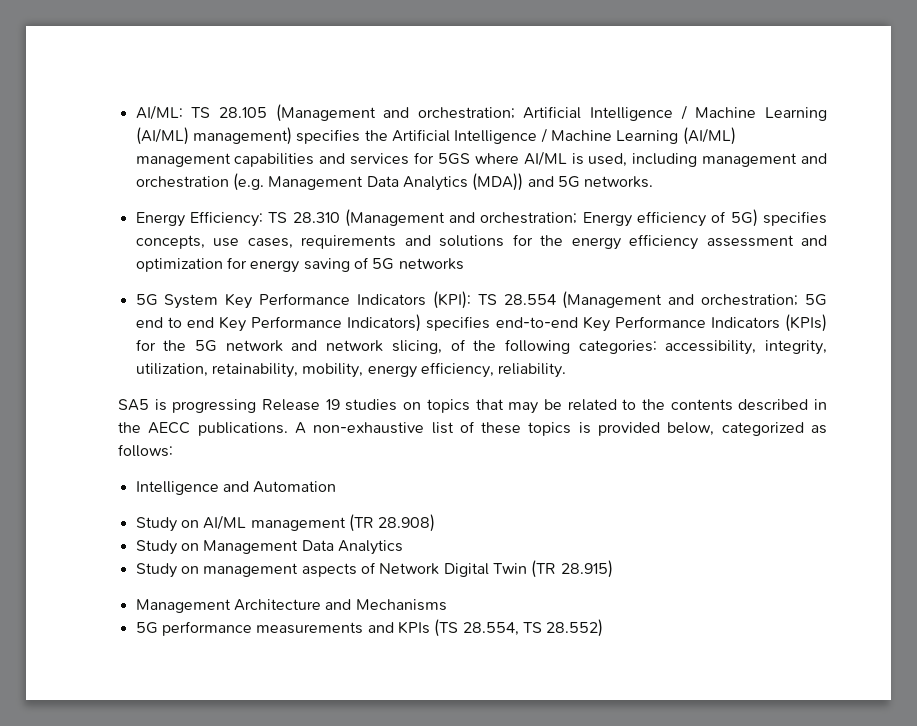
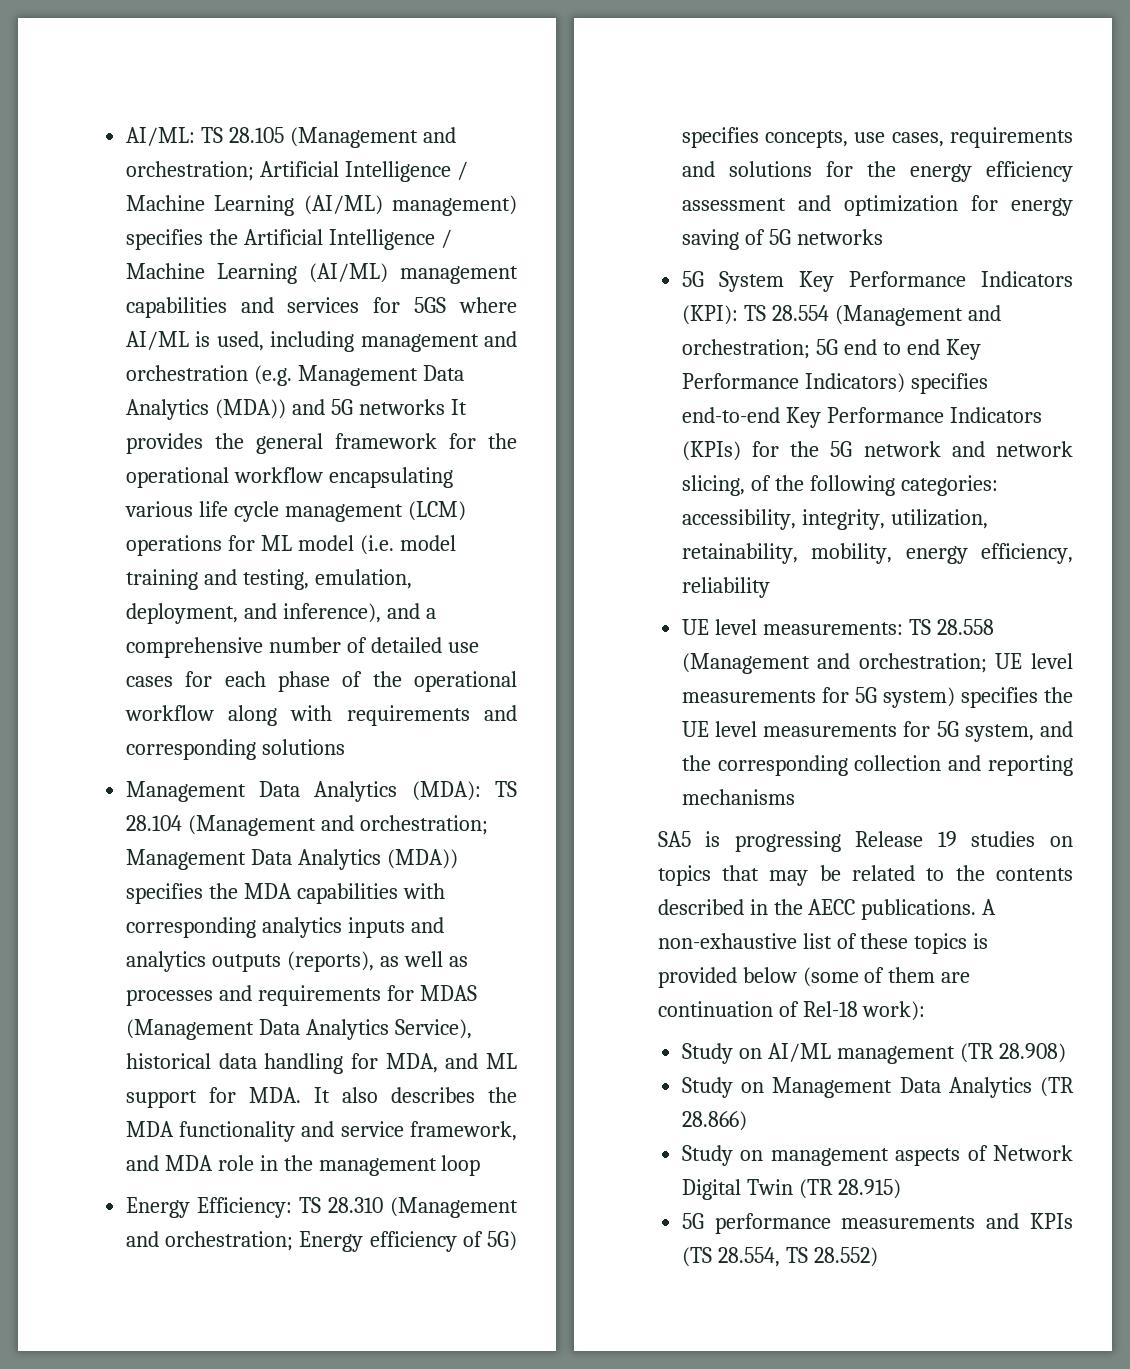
[584,176,654,188] networks. -> [358,399,467,415] [125,433,517,454] [125,467,453,488] [124,501,466,522] [125,535,456,556] [125,569,412,590] [125,603,436,624] [125,637,479,658] [125,671,517,692] [124,705,517,726] [125,739,345,760] [125,781,517,802] [125,815,488,836] [125,849,458,870] [125,883,445,904] [125,917,444,938] [125,951,468,972] [125,985,477,1006] [125,1019,472,1040] [125,1053,517,1074] [125,1087,518,1108] [125,1121,517,1142] [125,1155,481,1176] networks It provides the general framework for the operational workflow encapsulating various life cycle management (LCM) operations for ML model (i.e. model training and testing, emulation, deployment, and inference), and a comprehensive number of detailed use cases for each phase of the operational workflow along with requirements and corresponding solutions // Management Data Analytics (MDA): TS 28.104 (Management and orchestration; Management Data Analytics (MDA)) specifies the MDA capabilities with corresponding analytics inputs and analytics outputs (reports), as well as processes and requirements for MDAS (Management Data Analytics Service), historical data handling for MDA, and ML support for MDA. It also describes the MDA functionality and service framework, and MDA role in the management loop
[498,363,567,378] reliability. -> [681,577,770,598] [681,619,994,635] [681,653,1073,674] [681,687,1073,708] [681,721,1073,742] [681,755,1073,776] [681,789,795,805] reliability // UE level measurements: TS 28.558 (Management and orchestration; UE level measurements for 5G system) specifies the UE level measurements for 5G system, and the corresponding collection and reporting mechanisms
[667,422,827,436] [118,444,174,457] [135,481,337,495] below, categorized as follows: // Intelligence and Automation -> [742,967,971,987] [657,1001,926,1021] below (some of them are continuation of Rel-18 work):
(403, 547) none -> [1040,1077,1074,1097] [681,1111,747,1131] (TR 28.866)
[135,599,447,613] // Management Architecture and Mechanisms -> (901, 1189) none

